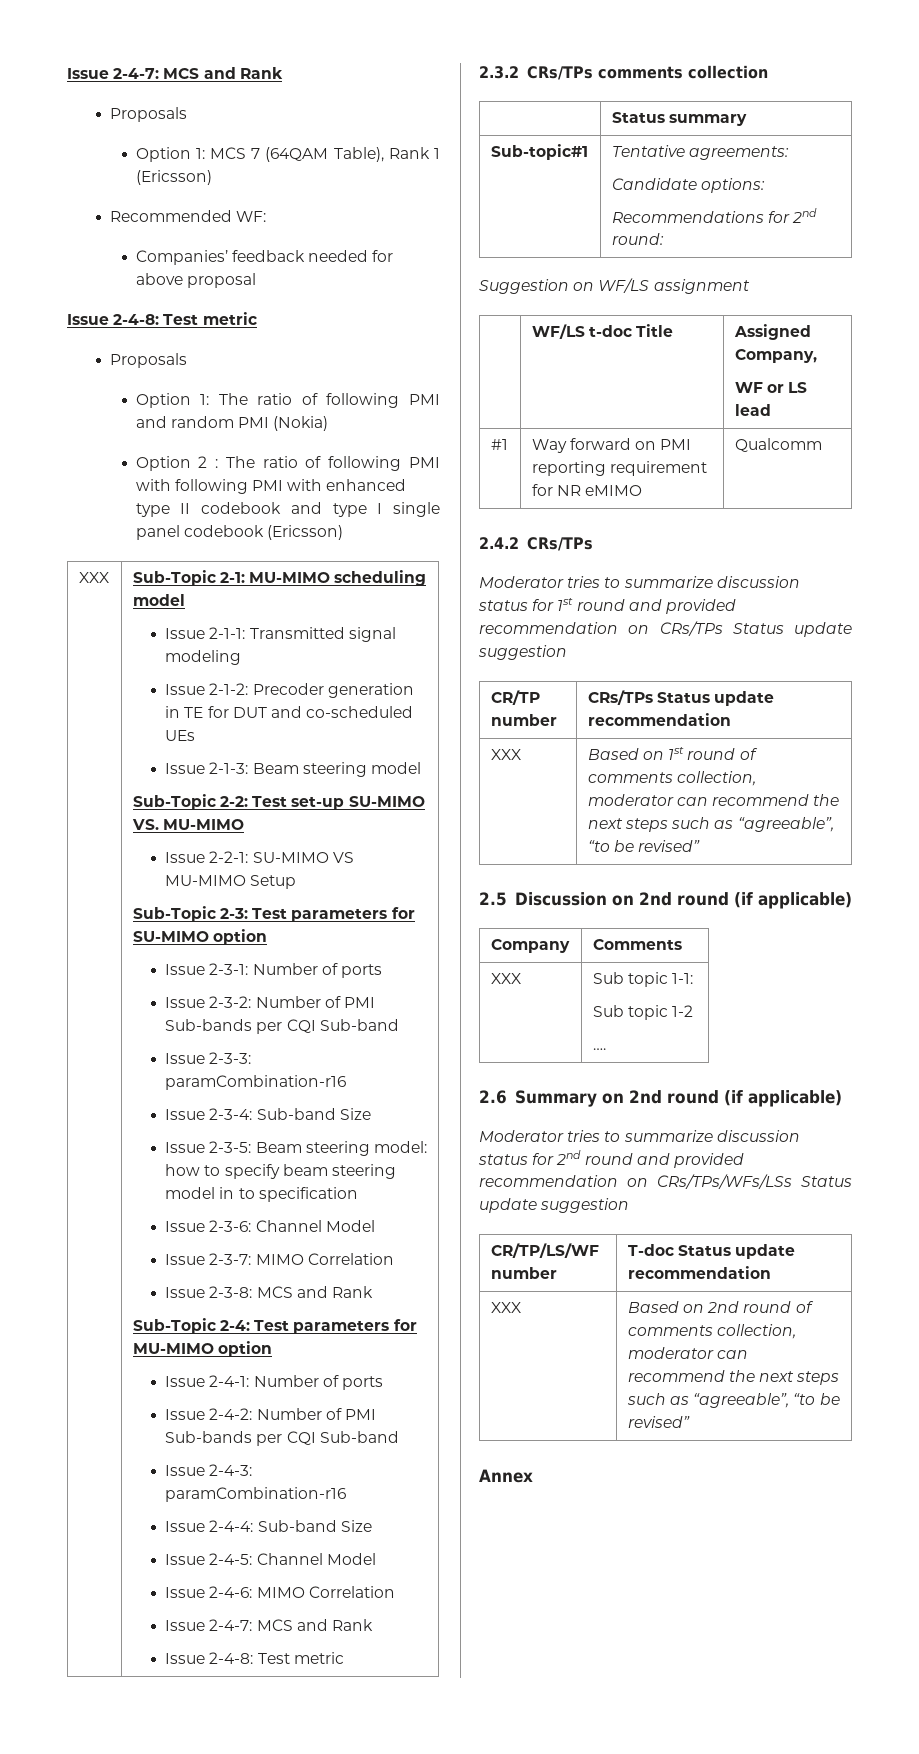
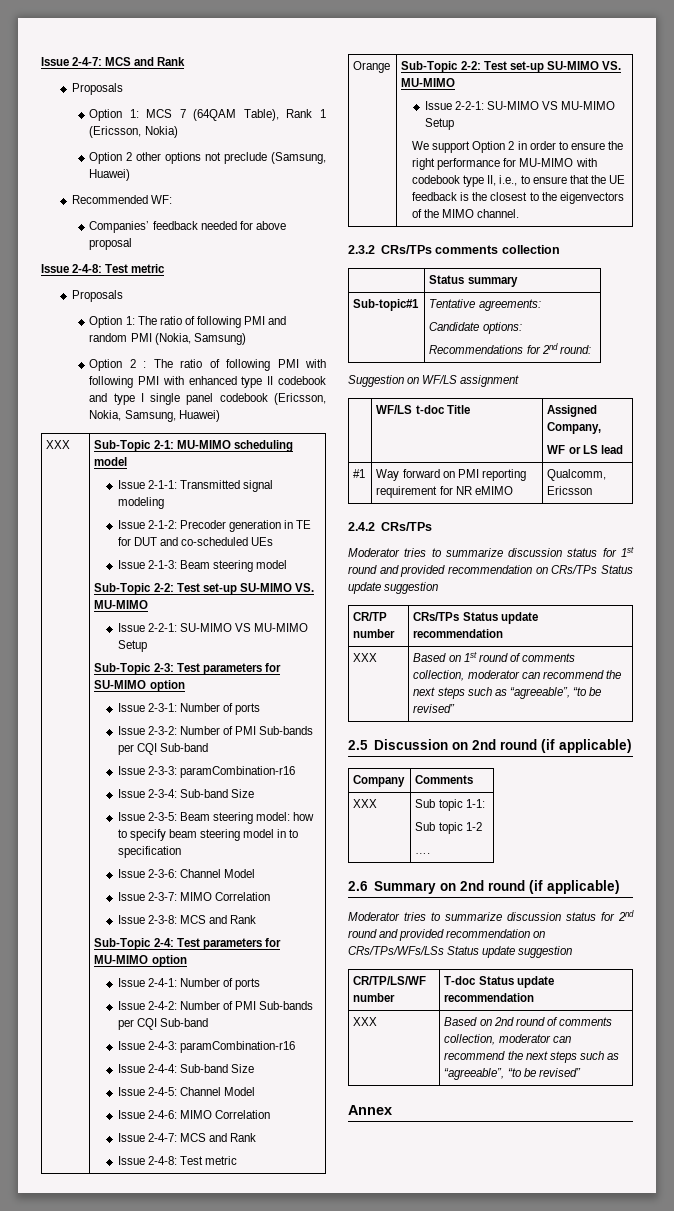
[135,170,212,185] (Ericsson) -> [89,126,178,138] [89,152,326,164] [89,169,131,181] (Ericsson, Nokia) // Option 2 other options not preclude (Samsung, Huawei)
[273,416,329,431] (Nokia) -> [154,333,246,345] (Nokia, Samsung)
[266,525,343,540] (Ericsson) -> [274,393,326,405] [89,410,220,422] (Ericsson, Nokia, Samsung, Huawei)
(344, 1658) none -> [353,61,391,73] [401,61,621,73] [401,78,456,87] [424,101,616,110] [424,118,454,130] [412,141,624,153] [412,158,597,170] [412,175,626,187] [412,192,624,204] [412,209,520,218] // Orange | Sub-Topic 2-2: Test set-up SU-MIMO VS. MU-MIMO // Issue 2-2-1: SU-MIMO VS MU-MIMO Setup // We support Option 2 in order to ensure the right performance for MU-MIMO with codebook type II, i.e., to ensure that the UE feedback is the closest to the eigenvectors of the MIMO channel.
[734,438,822,452] Qualcomm -> [547,469,607,481] [547,486,593,495] Qualcomm, Ericsson

